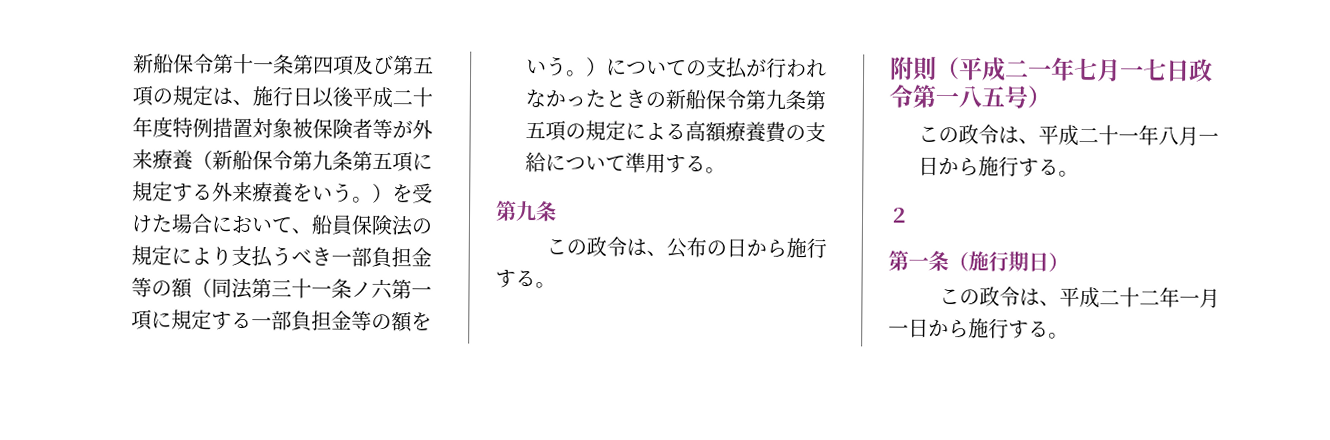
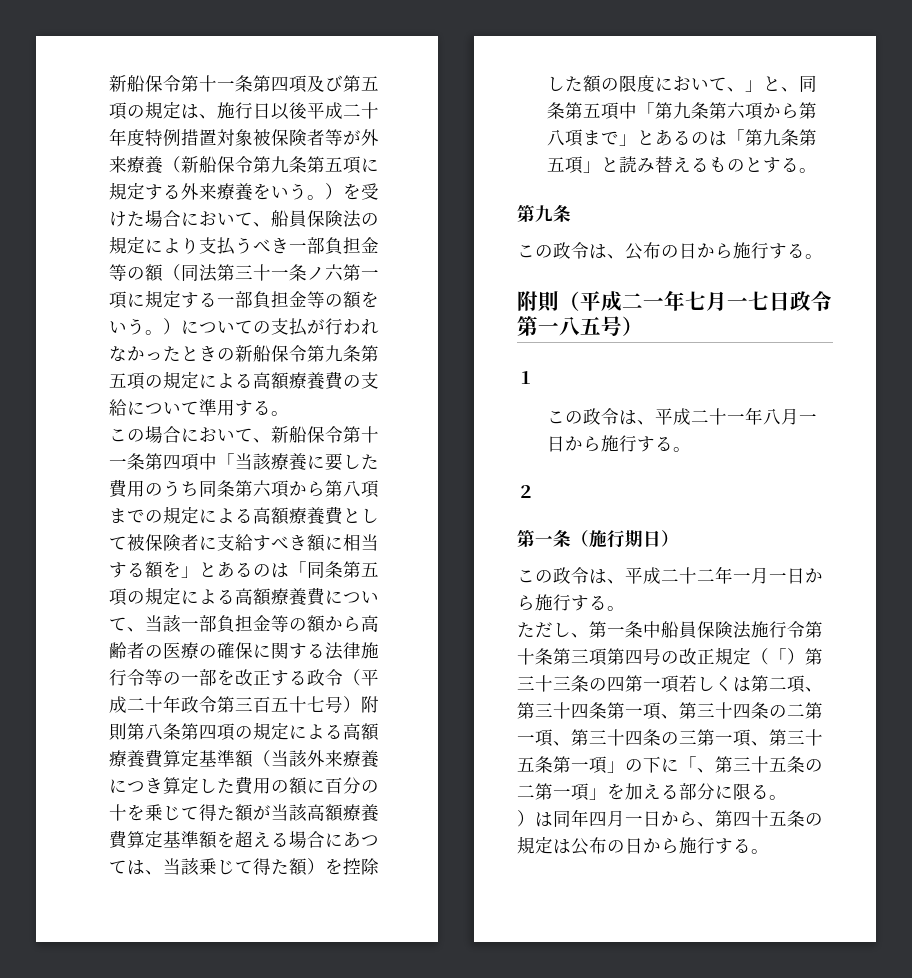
(726, 170) none -> [108,426,379,443] [108,453,379,471] [108,479,379,498] [108,506,379,525] [108,534,379,552] [108,561,379,579] [108,587,379,606] [108,615,379,633] [108,642,379,660] [108,669,379,686] [108,695,379,713] [108,722,379,741] [108,749,379,768] [108,776,379,795] [108,804,379,822] [108,830,379,849] [108,858,379,876] [546,75,817,93] [546,102,817,120] [546,129,817,147] [546,156,817,174] // この場合において、新船保令第十一条第四項中「当該療養に要した費用のうち同条第六項から第八項までの規定による高額療養費として被保険者に支給すべき額に相当する額を」とあるのは「同条第五項の規定による高額療養費について、当該一部負担金等の額から高齢者の医療の確保に関する法律施行令等の一部を改正する政令（平成二十年政令第三百五十七号）附則第八条第四項の規定による高額療養費算定基準額（当該外来療養につき算定した費用の額に百分の十を乗じて得た額が当該高額療養費算定基準額を超える場合にあつては、当該乗じて得た額）を控除した額の限度において、」と、同条第五項中「第九条第六項から第八項まで」とあるのは「第九条第五項」と読み替えるものとする。
(1051, 96) none -> [517,371,535,384] // １
(1069, 335) none -> [517,621,823,639] [517,647,823,666] [517,675,823,693] [517,702,823,720] [517,729,823,747] [517,756,823,774] [517,783,787,801] [517,809,823,827] [517,836,769,855] // ただし、第一条中船員保険法施行令第十条第三項第四号の改正規定（「）第三十三条の四第一項若しくは第二項、第三十四条第一項、第三十四条の二第一項、第三十四条の三第一項、第三十五条第一項」の下に「、第三十五条の二第一項」を加える部分に限る。 // ）は同年四月一日から、第四十五条の規定は公布の日から施行する。

